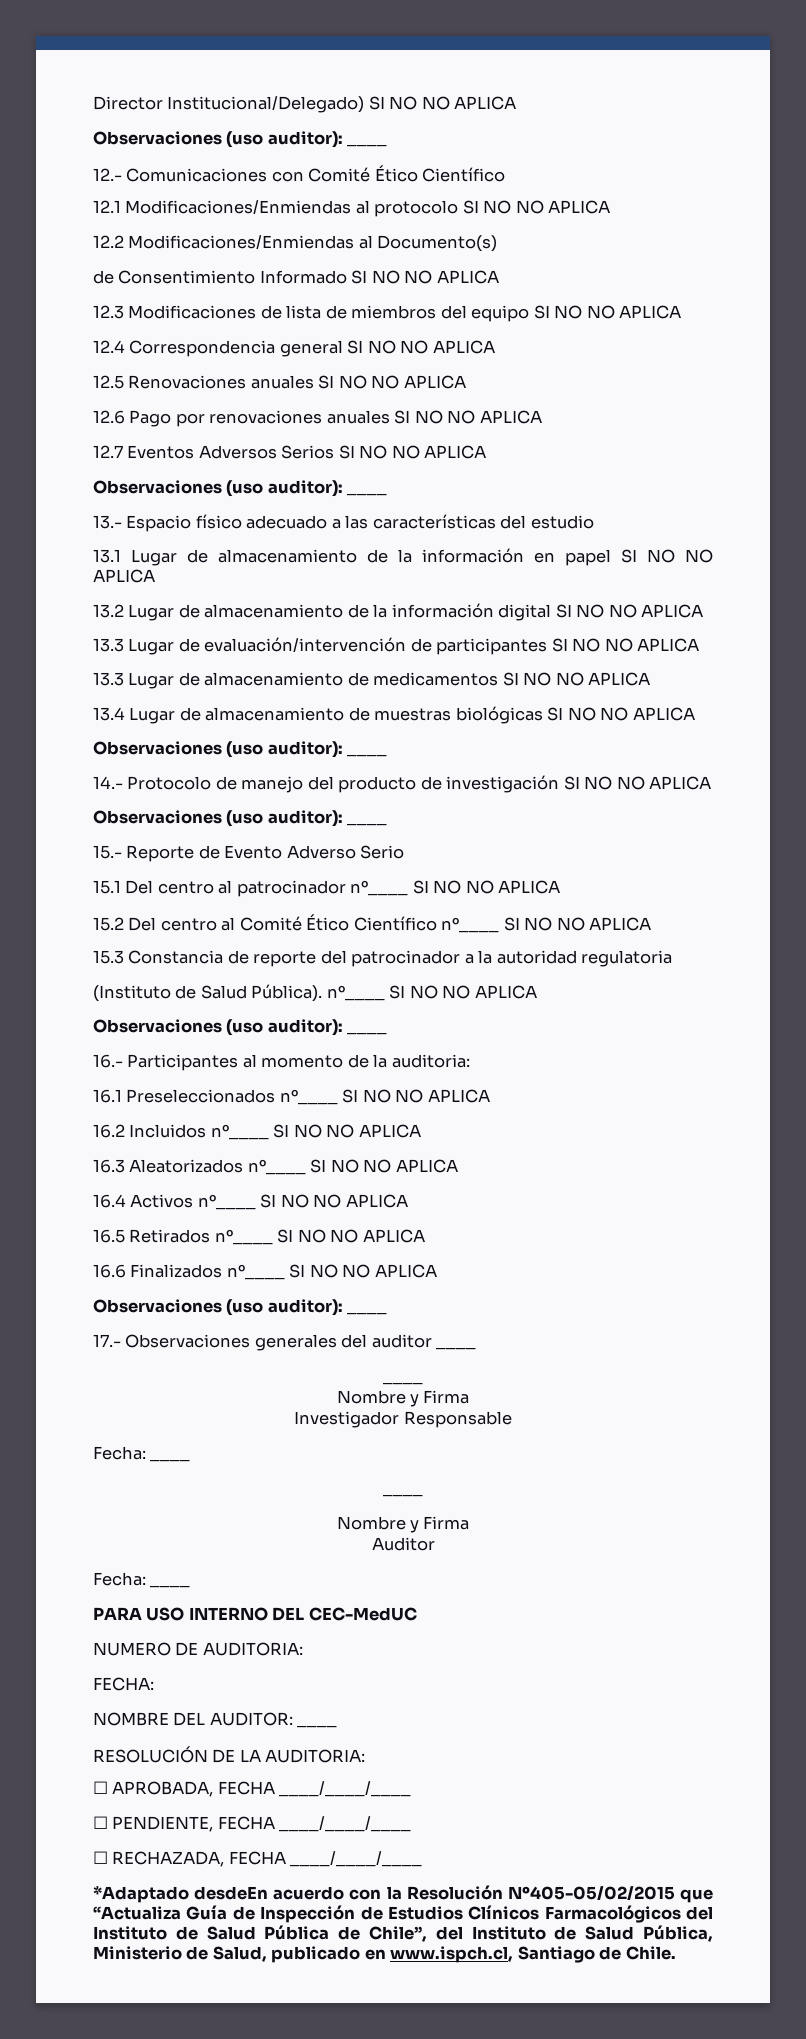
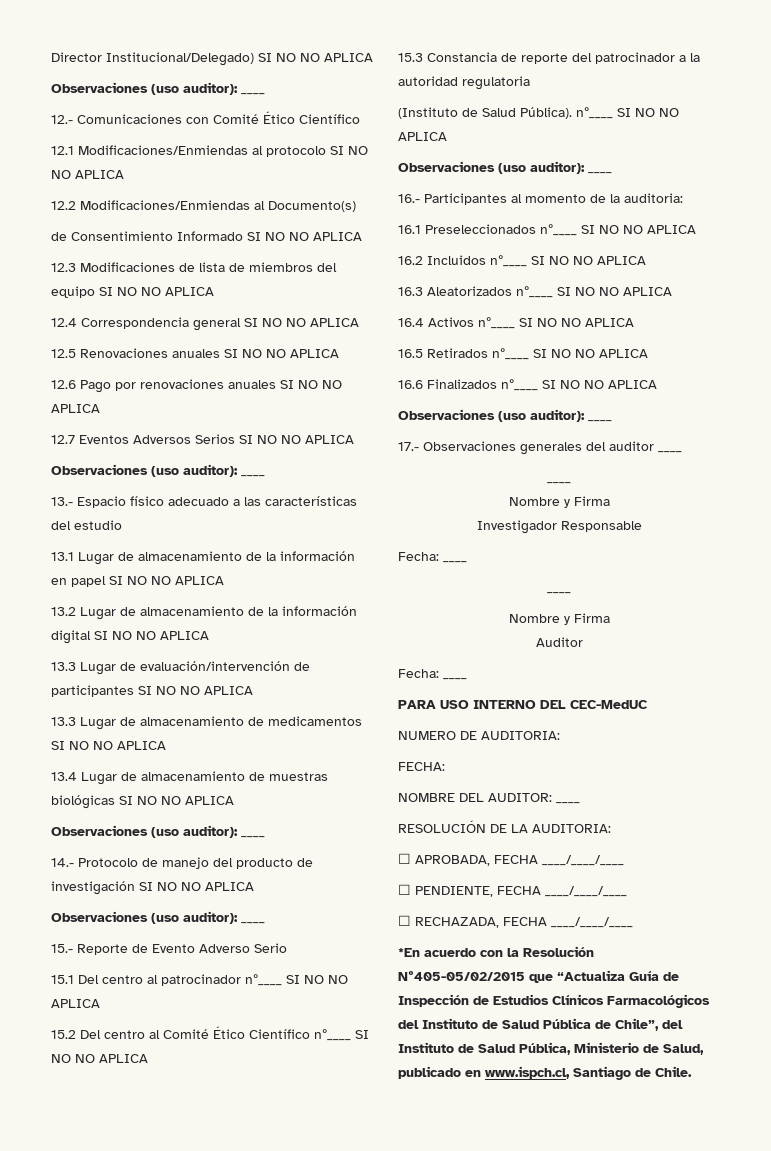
[93,1886,269,1903] *Adaptado desdeEn -> [398,948,420,957] *En

